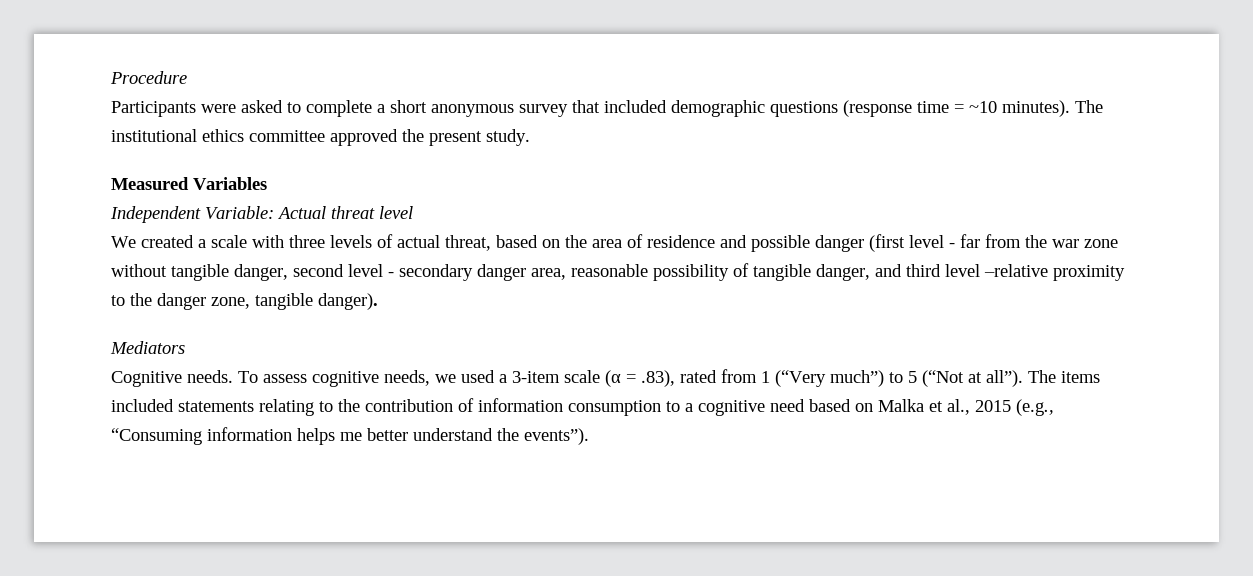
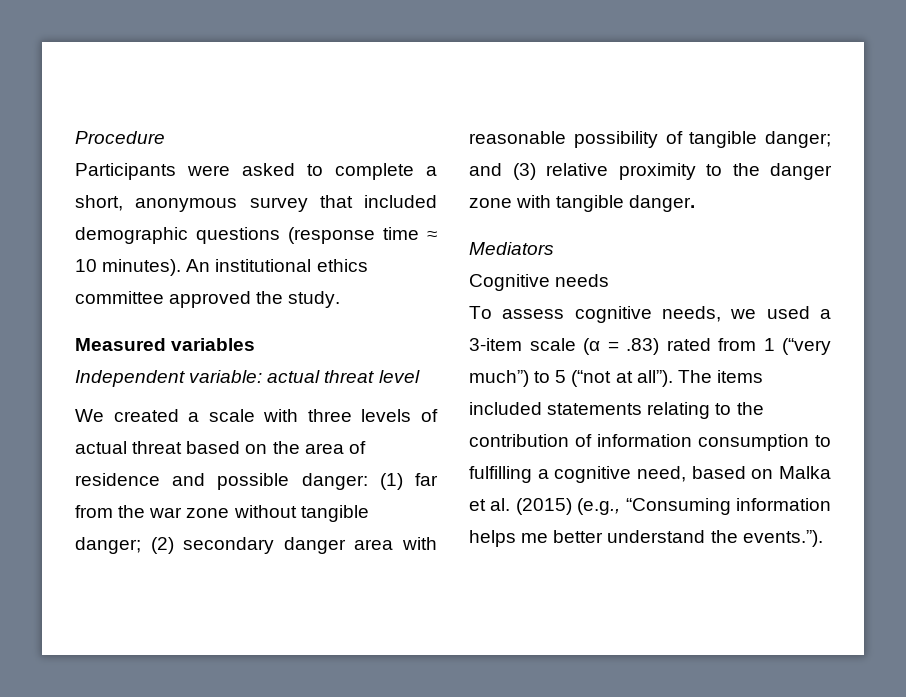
[390,100,427,113] short -> [75,195,123,211] short,
[954,100,1103,117] = ~10 minutes). The -> [427,231,437,240] [75,259,211,276] ≈ 10 minutes). An
[429,131,482,146] present -> (284, 297) none
[193,177,267,190] Variables -> [171,338,256,351] variables
[205,206,326,219] Variable: Actual -> [189,370,321,383] variable: actual
[445,235,491,251] threat, -> [132,441,183,454] threat
[815,234,955,252] danger (first level - -> [301,473,403,490] danger: (1)
[234,263,1125,281] [111,293,378,310] danger, second level - secondary danger area, reasonable possibility of tangible danger, and third level –relative proximity to the danger zone, tangible danger). -> [75,537,438,554] [469,131,831,148] [469,163,832,180] [469,195,696,212] danger; (2) secondary danger area with reasonable possibility of tangible danger; and (3) relative proximity to the danger zone with tangible danger.
[187,370,233,383] needs. -> [555,274,610,287] needs //
[641,370,675,387] .83), -> [626,338,659,355] .83)
[775,370,826,387] (“Very -> [782,338,831,355] (“very
[922,370,964,387] (“Not -> [571,370,612,387] (“not
(680, 406) none -> [469,466,532,483] fulfilling
[770,399,805,412] need -> [637,466,686,482] need,
[947,399,1011,415] al., 2015 -> [490,498,572,515] al. (2015)
[524,428,589,445] events”). -> [742,530,823,547] events.”).

